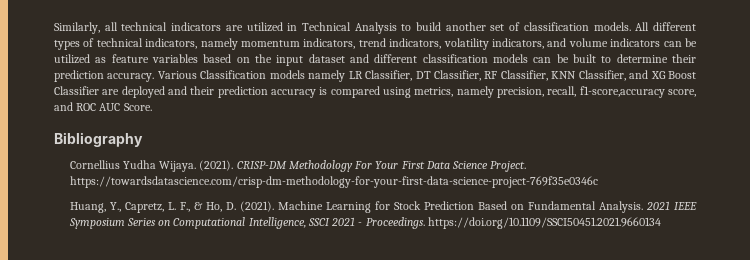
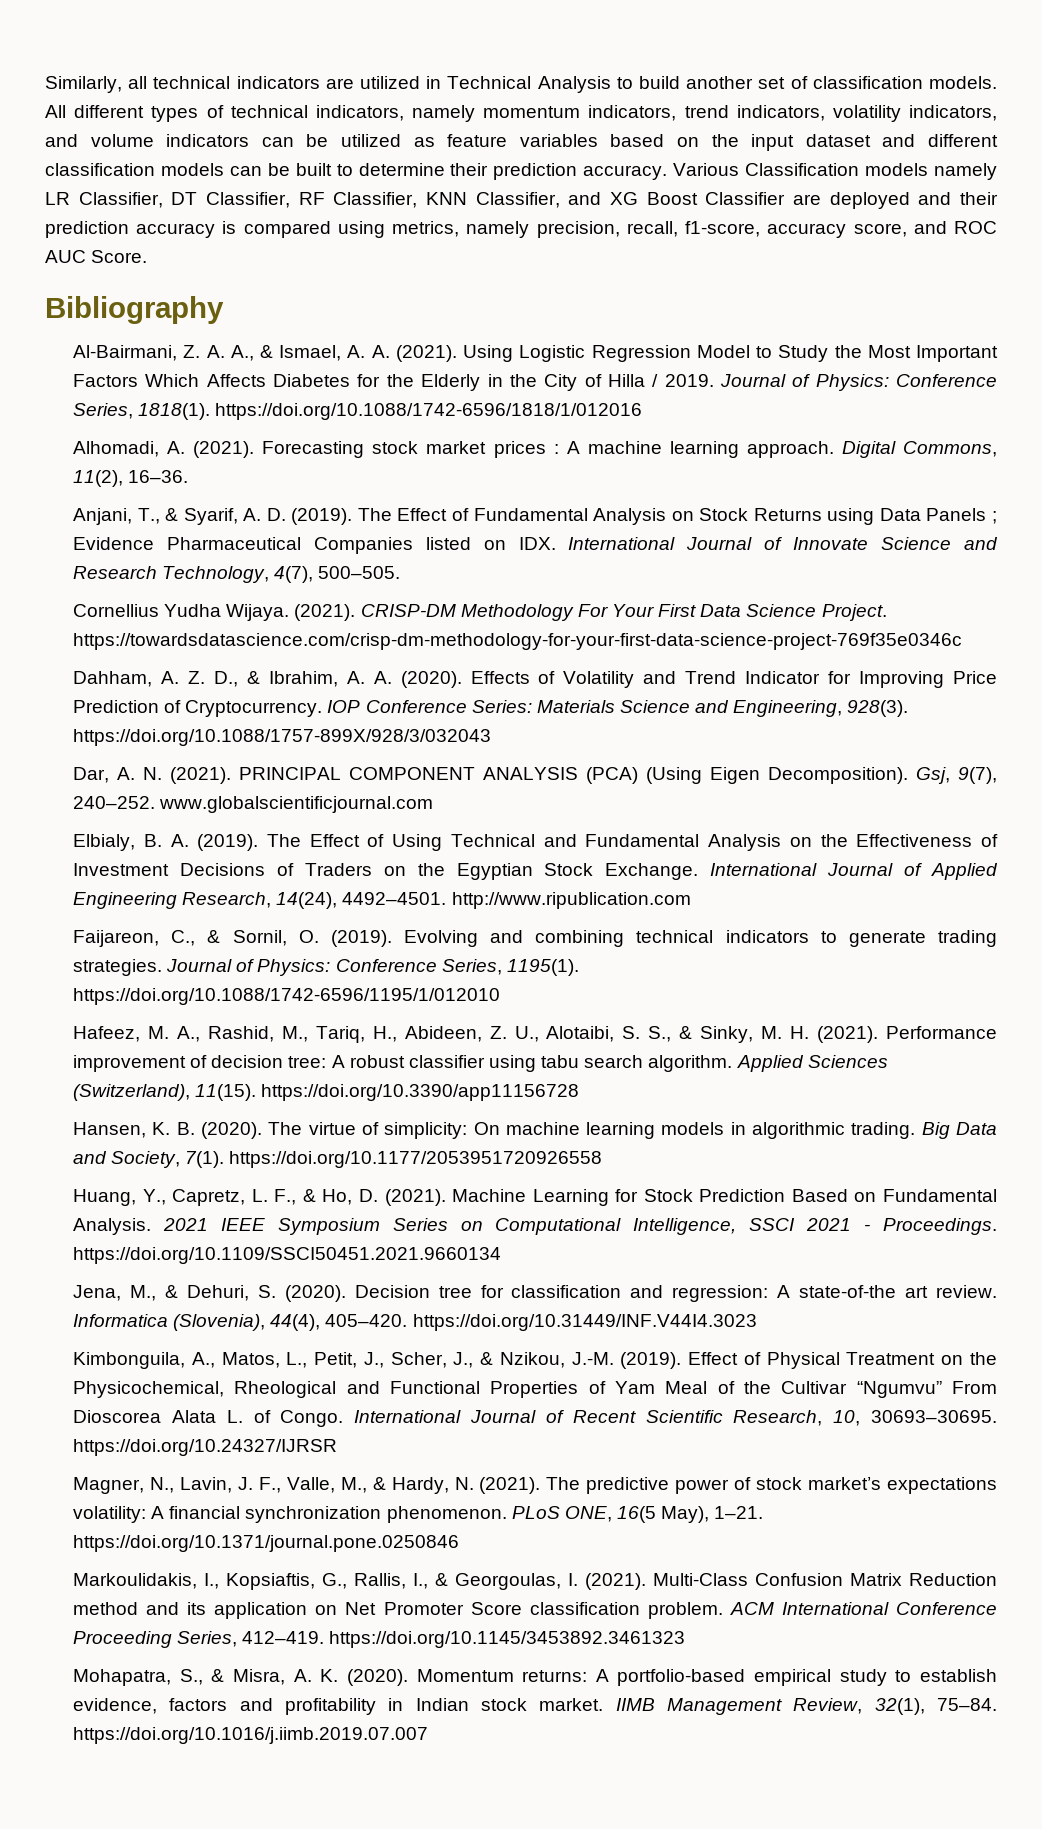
[579,86,665,98] f1-score,accuracy -> [685,221,847,238] f1-score, accuracy
(143, 139) none -> [73,345,999,362] [73,374,998,391] [73,403,643,420] [73,441,997,458] [73,470,189,487] [73,508,998,525] [73,537,998,554] [73,566,401,583] // Al-Bairmani, Z. A. A., & Ismael, A. A. (2021). Using Logistic Regression Model to Study the Most Important Factors Which Affects Diabetes for the Elderly in the City of Hilla / 2019. Journal of Physics: Conference Series, 1818(1). https://doi.org/10.1088/1742-6596/1818/1/012016 // Alhomadi, A. (2021). Forecasting stock market prices : A machine learning approach. Digital Commons, 11(2), 16–36. // Anjani, T., & Syarif, A. D. (2019). The Effect of Fundamental Analysis on Stock Returns using Data Panels ; Evidence Pharmaceutical Companies listed on IDX. International Journal of Innovate Science and Research Technology, 4(7), 500–505.
(598, 182) none -> [73,671,997,688] [73,700,909,717] [73,729,492,746] [73,767,998,784] [73,796,434,813] [73,834,998,851] [73,863,999,880] [73,892,691,909] [73,930,998,947] [73,959,579,976] [73,988,501,1005] [73,1026,998,1043] [73,1055,888,1072] [73,1084,580,1101] [73,1122,997,1139] [73,1151,603,1168] // Dahham, A. Z. D., & Ibrahim, A. A. (2020). Effects of Volatility and Trend Indicator for Improving Price Prediction of Cryptocurrency. IOP Conference Series: Materials Science and Engineering, 928(3). https://doi.org/10.1088/1757-899X/928/3/032043 // Dar, A. N. (2021). PRINCIPAL COMPONENT ANALYSIS (PCA) (Using Eigen Decomposition). Gsj, 9(7), 240–252. www.globalscientificjournal.com // Elbialy, B. A. (2019). The Effect of Using Technical and Fundamental Analysis on the Effectiveness of Investment Decisions of Traders on the Egyptian Stock Exchange. International Journal of Applied Engineering Research, 14(24), 4492–4501. http://www.ripublication.com // Faijareon, C., & Sornil, O. (2019). Evolving and combining technical indicators to generate trading strategies. Journal of Physics: Conference Series, 1195(1). https://doi.org/10.1088/1742-6596/1195/1/012010 // Hafeez, M. A., Rashid, M., Tariq, H., Abideen, Z. U., Alotaibi, S. S., & Sinky, M. H. (2021). Performance improvement of decision tree: A robust classifier using tabu search algorithm. Applied Sciences (Switzerland), 11(15). https://doi.org/10.3390/app11156728 // Hansen, K. B. (2020). The virtue of simplicity: On machine learning models in algorithmic trading. Big Data and Society, 7(1). https://doi.org/10.1177/2053951720926558
(661, 223) none -> [73,1285,998,1302] [73,1314,757,1331] [73,1352,998,1369] [73,1381,997,1398] [73,1410,997,1427] [73,1439,338,1456] [73,1477,997,1494] [73,1506,764,1523] [73,1535,460,1552] [73,1573,997,1590] [73,1602,997,1619] [73,1631,686,1648] [73,1669,997,1686] [73,1698,997,1715] [73,1727,429,1744] // Jena, M., & Dehuri, S. (2020). Decision tree for classification and regression: A state-of-the art review. Informatica (Slovenia), 44(4), 405–420. https://doi.org/10.31449/INF.V44I4.3023 // Kimbonguila, A., Matos, L., Petit, J., Scher, J., & Nzikou, J.-M. (2019). Effect of Physical Treatment on the Physicochemical, Rheological and Functional Properties of Yam Meal of the Cultivar “Ngumvu” From Dioscorea Alata L. of Congo. International Journal of Recent Scientific Research, 10, 30693–30695. https://doi.org/10.24327/IJRSR // Magner, N., Lavin, J. F., Valle, M., & Hardy, N. (2021). The predictive power of stock market’s expectations volatility: A financial synchronization phenomenon. PLoS ONE, 16(5 May), 1–21. https://doi.org/10.1371/journal.pone.0250846 // Markoulidakis, I., Kopsiaftis, G., Rallis, I., & Georgoulas, I. (2021). Multi-Class Confusion Matrix Reduction method and its application on Net Promoter Score classification problem. ACM International Conference Proceeding Series, 412–419. https://doi.org/10.1145/3453892.3461323 // Mohapatra, S., & Misra, A. K. (2020). Momentum returns: A portfolio-based empirical study to establish evidence, factors and profitability in Indian stock market. IIMB Management Review, 32(1), 75–84. https://doi.org/10.1016/j.iimb.2019.07.007

